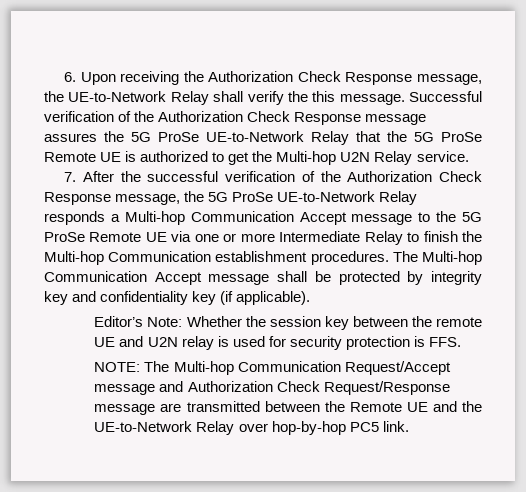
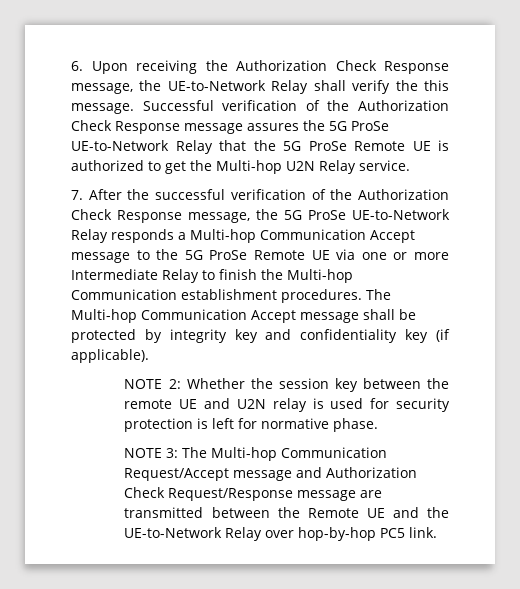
[94,316,183,327] Editor’s Note: -> [124,379,181,389] NOTE 2:
[428,337,461,347] [94,362,141,372] FFS. // NOTE: -> [212,418,379,432] [124,448,179,458] left for normative phase. // NOTE 3:

